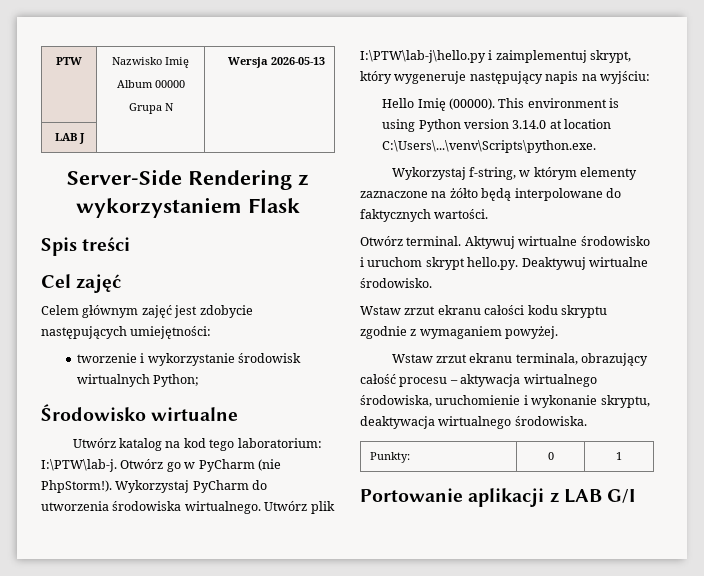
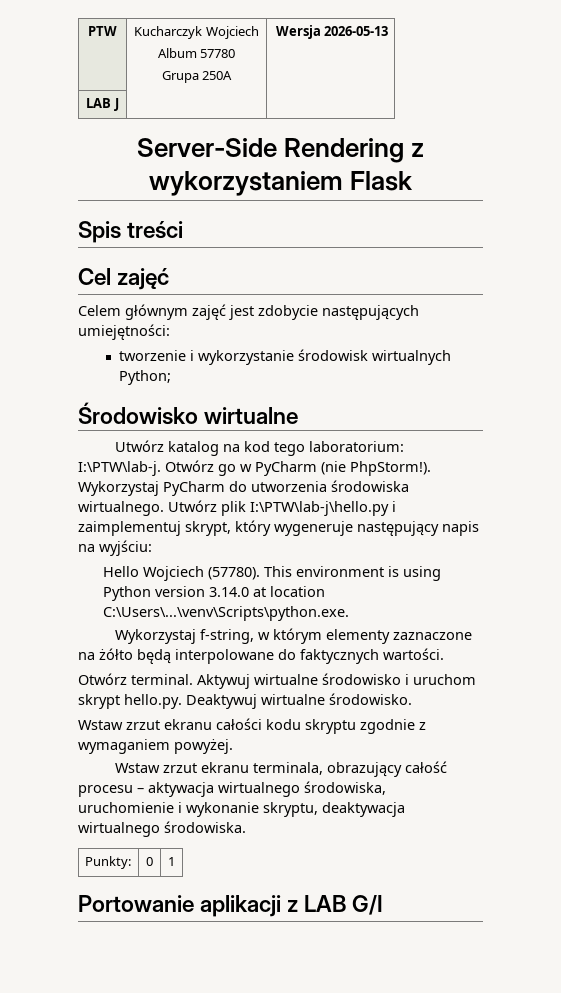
[112,57,189,68] Nazwisko Imię -> [134,26,259,39] Kucharczyk Wojciech
[154,80,185,88] 00000 -> [200,49,236,58] 57780
[164,103,174,111] N -> [202,71,233,80] 250A
[417,98,495,111] Imię (00000). -> [142,566,260,581] Wojciech (57780).

